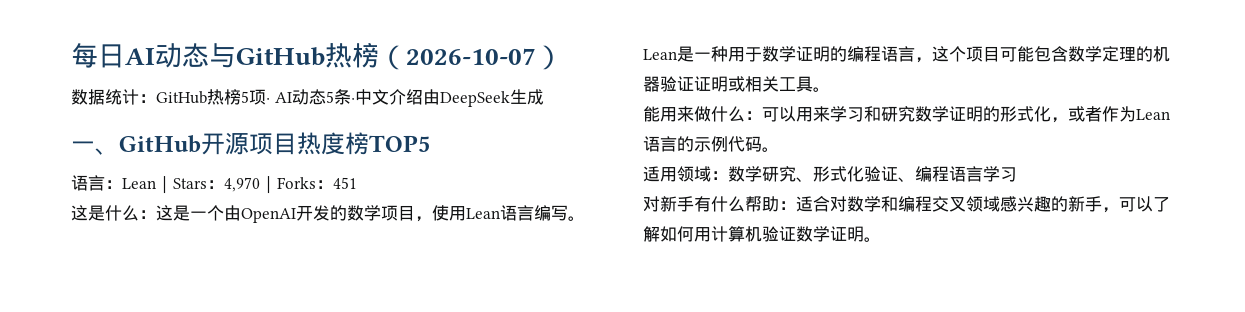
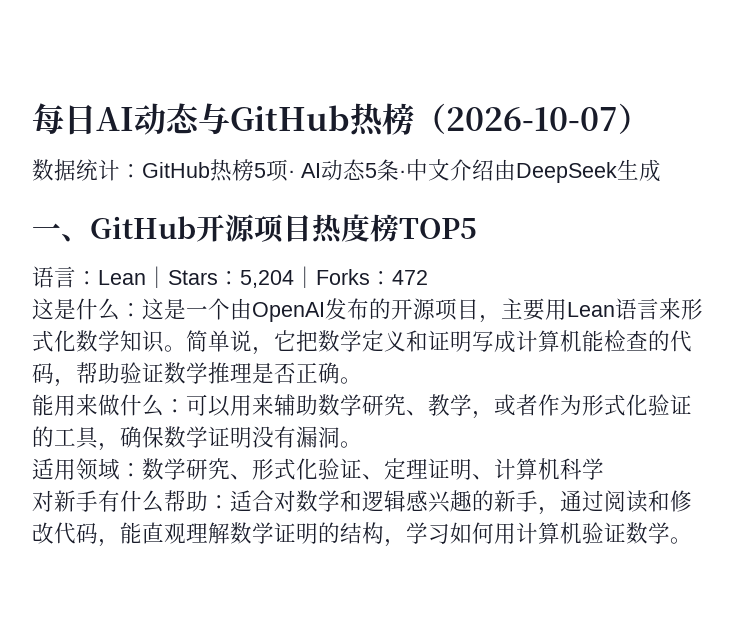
[224,177,260,192] 4,970 -> [240,270,294,288] 5,204
[333,177,357,189] 451 -> [392,270,428,285] 472
[296,205,585,222] [643,46,1170,63] [643,76,813,92] 开发的数学项目，使用Lean语言编写。Lean是一种用于数学证明的编程语言，这个项目可能包含数学定理的机器验证证明或相关工具 -> [325,298,703,323] [32,330,692,355] [32,362,340,387] 发布的开源项目，主要用Lean语言来形式化数学知识。简单说，它把数学定义和证明写成计算机能检查的代码，帮助验证数学推理是否正确
[830,106,1170,123] [643,136,762,152] 学习和研究数学证明的形式化，或者作为Lean语言的示例代码 -> [274,394,692,419] [32,426,340,451] 辅助数学研究、教学，或者作为形式化验证的工具，确保数学证明没有漏洞
[915,166,1017,182] 编程语言学习 -> [384,458,604,480] 定理证明、计算机科学
[898,196,1000,212] 编程交叉领域 -> [362,490,406,512] 逻辑
[1119,196,1170,212] [643,226,660,242] 可以了解 -> [560,490,692,513] [32,522,450,547] 通过阅读和修改代码，能直观理解数学证明的结构，学习
[830,226,864,242] 证明 -> (670, 533) none

